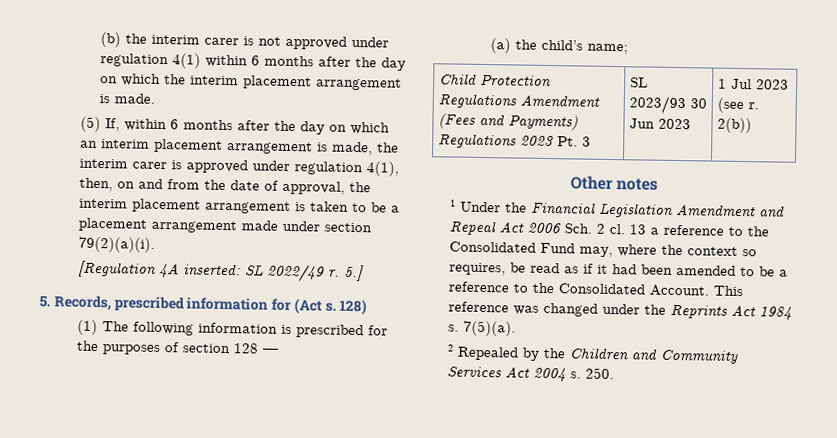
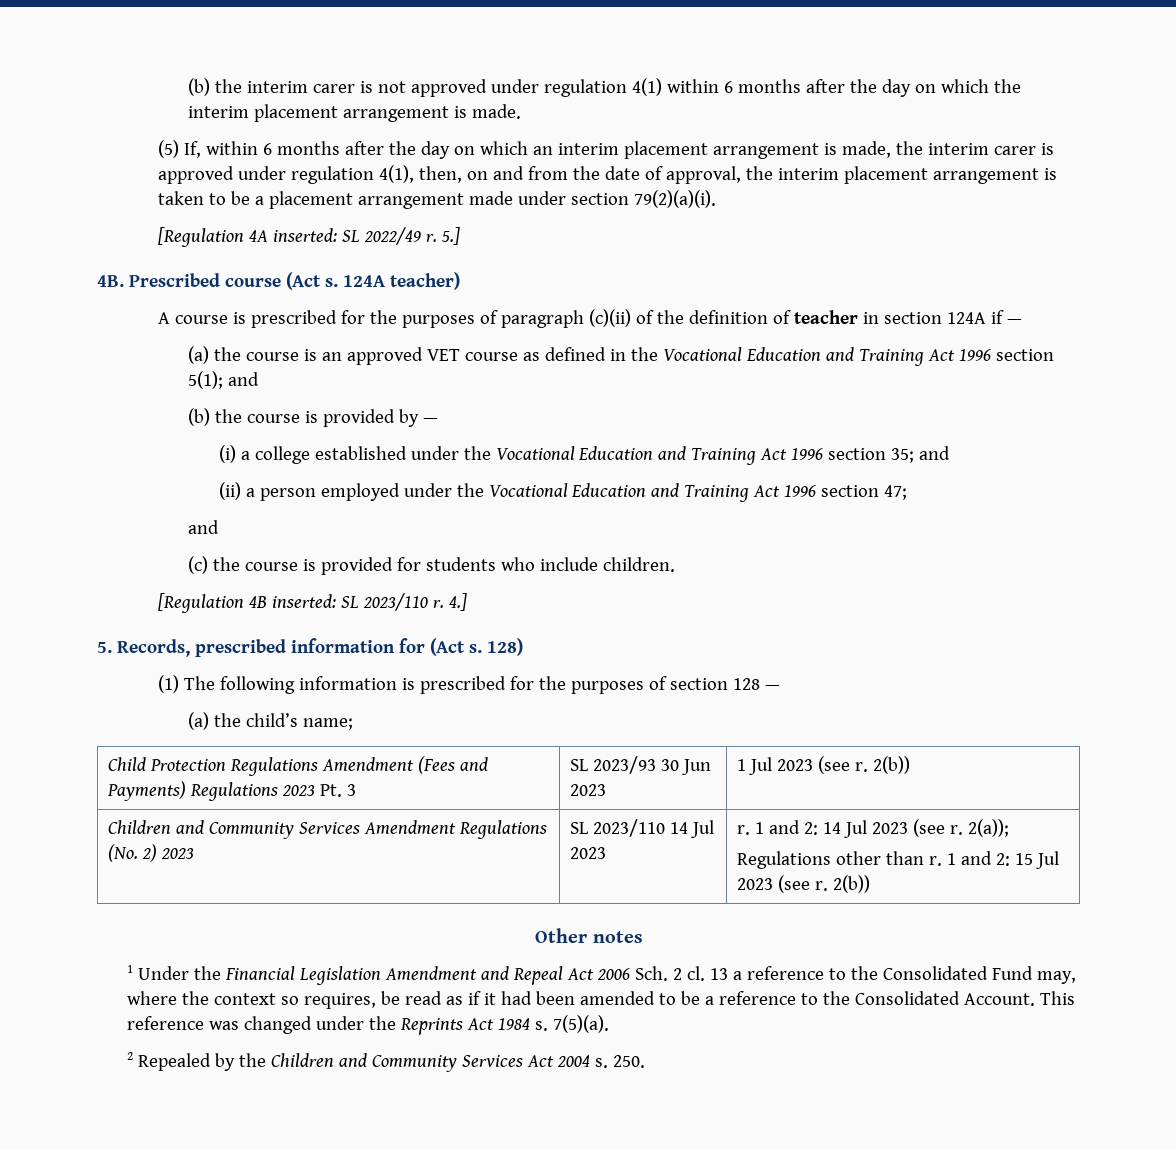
(365, 273) none -> [97,272,460,290] [157,309,1022,328] [188,346,1055,366] [188,371,260,389] [188,408,439,427] [218,445,951,465] [218,482,908,502] [188,520,220,534] [188,556,676,575] [157,593,467,613] // 4B. Prescribed course (Act s. 124A teacher) // A course is prescribed for the purposes of paragraph (c)(ii) of the definition of teacher in section 124A if — // (a) the course is an approved VET course as defined in the Vocational Education and Training Act 1996 section 5(1); and // (b) the course is provided by — // (i) a college established under the Vocational Education and Training Act 1996 section 35; and // (ii) a person employed under the Vocational Education and Training Act 1996 section 47; // and // (c) the course is provided for students who include children. // [Regulation 4B inserted: SL 2023/110 r. 4.]
(752, 125) none -> [107,820,547,839] [107,844,194,862] [569,819,714,838] [569,847,606,859] [736,819,1009,838] [736,851,1059,869] [736,875,870,893] // Children and Community Services Amendment Regulations (No. 2) 2023 | SL 2023/110 14 Jul 2023 | r. 1 and 2: 14 Jul 2023 (see r. 2(a)); // Regulations other than r. 1 and 2: 15 Jul 2023 (see r. 2(b))

